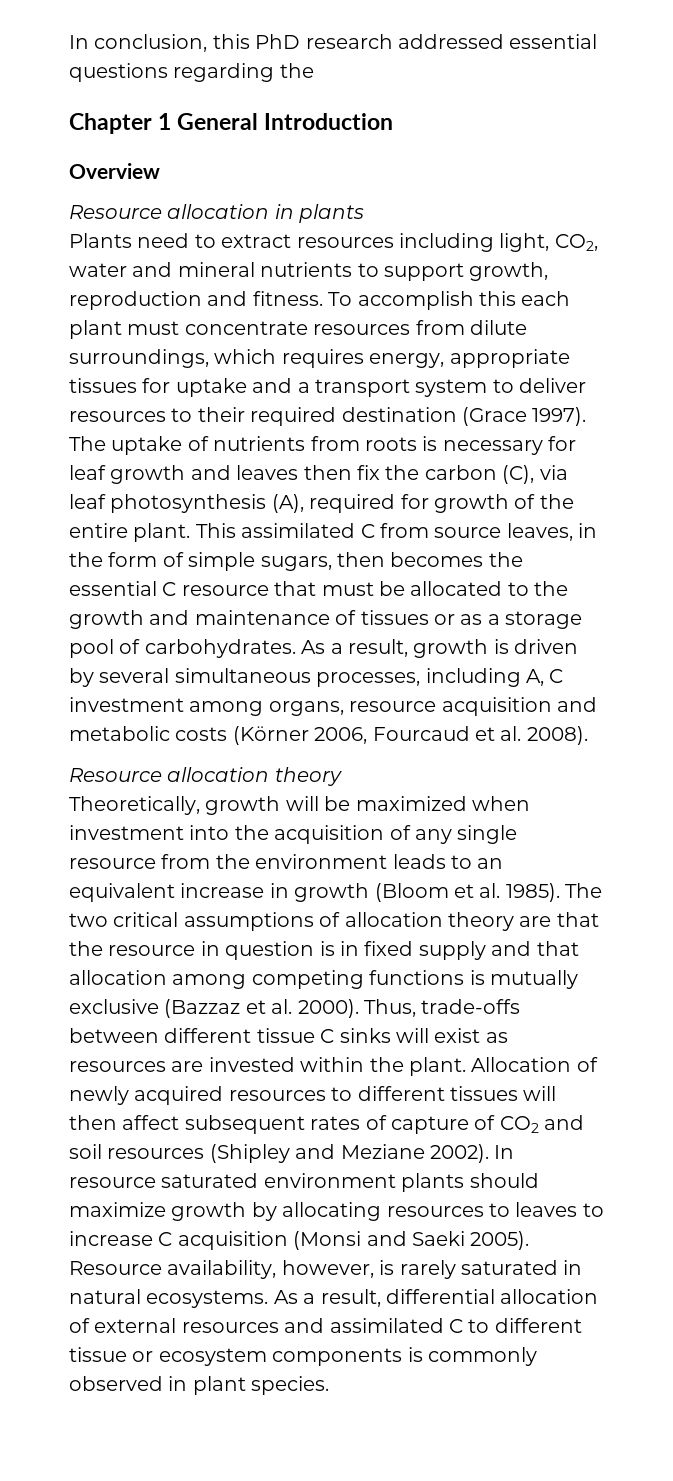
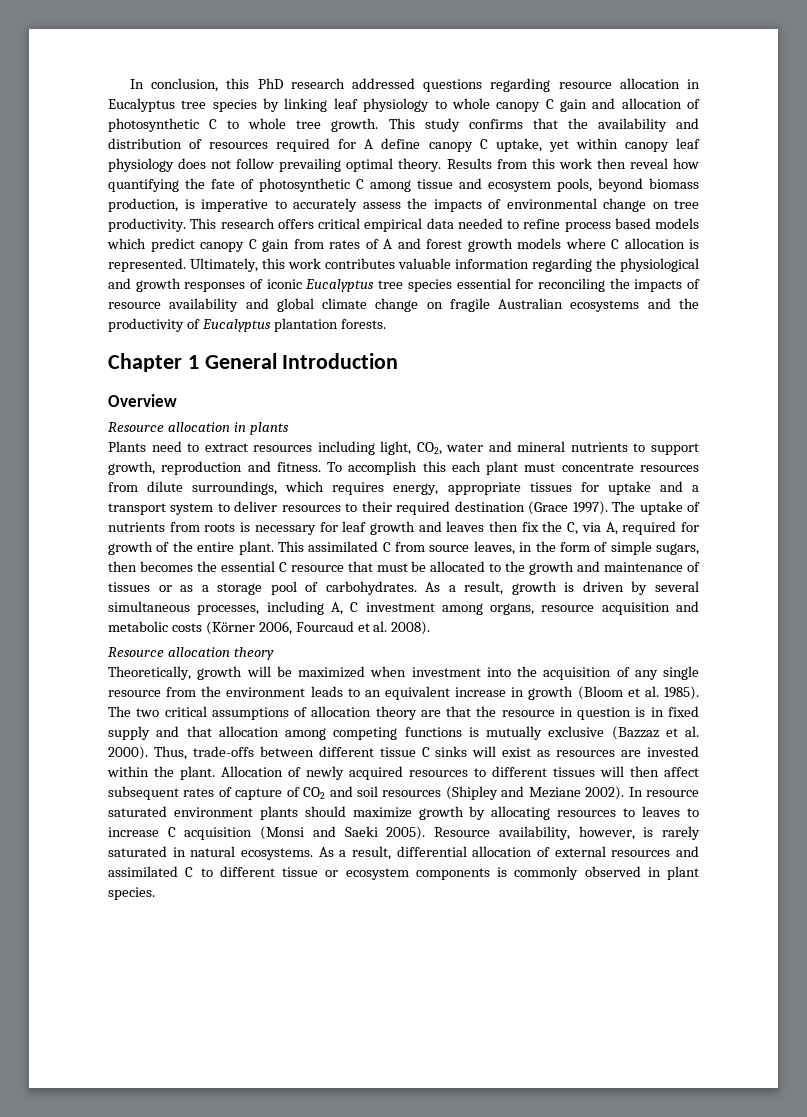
[509,34,598,49] essential -> (416, 83) none
[279,63,314,78] the -> [558,78,700,89] [108,98,701,112] [108,118,699,132] [108,138,701,152] [108,158,700,172] [108,178,699,192] [108,198,699,212] [108,218,699,232] [107,238,699,252] [108,258,699,272] [108,278,700,292] [108,298,699,312] [108,318,386,332] resource allocation in Eucalyptus tree species by linking leaf physiology to whole canopy C gain and allocation of photosynthetic C to whole tree growth. This study confirms that the availability and distribution of resources required for A define canopy C uptake, yet within canopy leaf physiology does not follow prevailing optimal theory. Results from this work then reveal how quantifying the fate of photosynthetic C among tissue and ecosystem pools, beyond biomass production, is imperative to accurately assess the impacts of environmental change on tree productivity. This research offers critical empirical data needed to refine process based models which predict canopy C gain from rates of A and forest growth models where C allocation is represented. Ultimately, this work contributes valuable information regarding the physiological and growth responses of iconic Eucalyptus tree species essential for reconciling the impacts of resource availability and global climate change on fragile Australian ecosystems and the productivity of Eucalyptus plantation forests.
[424,465,568,484] [69,494,304,513] carbon (C), via leaf photosynthesis (A), -> [567,522,618,535] C, via A,

